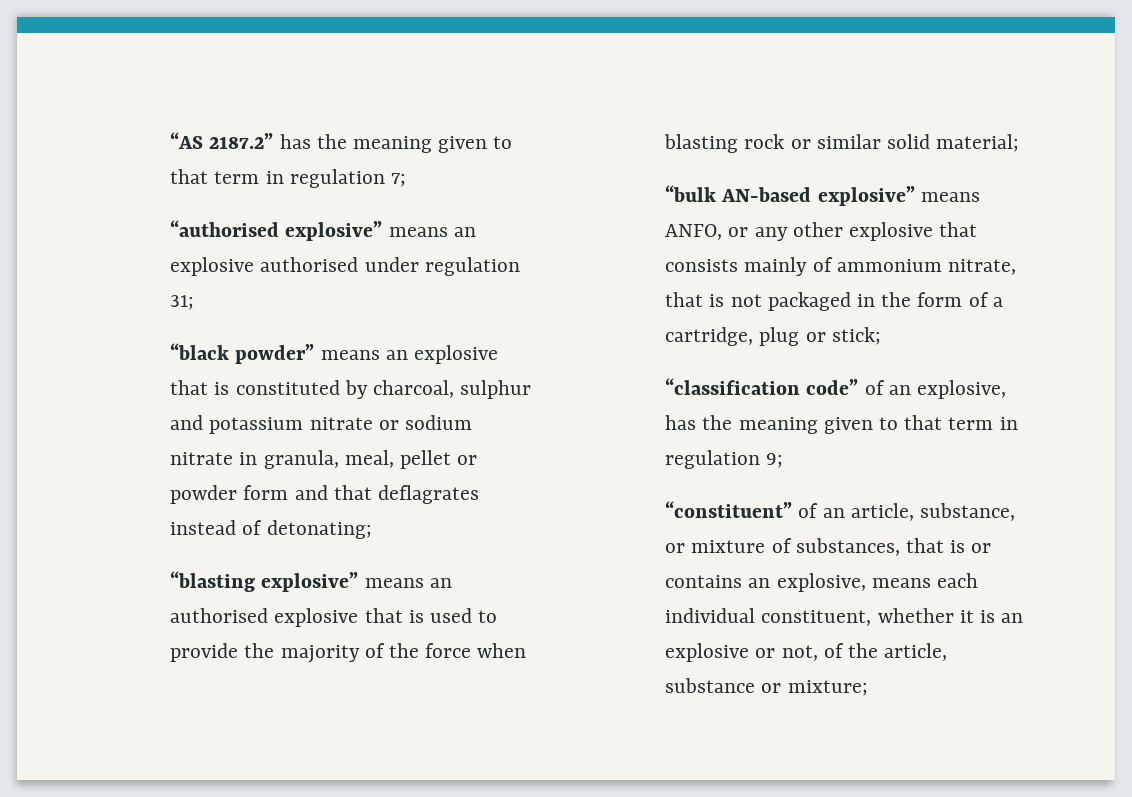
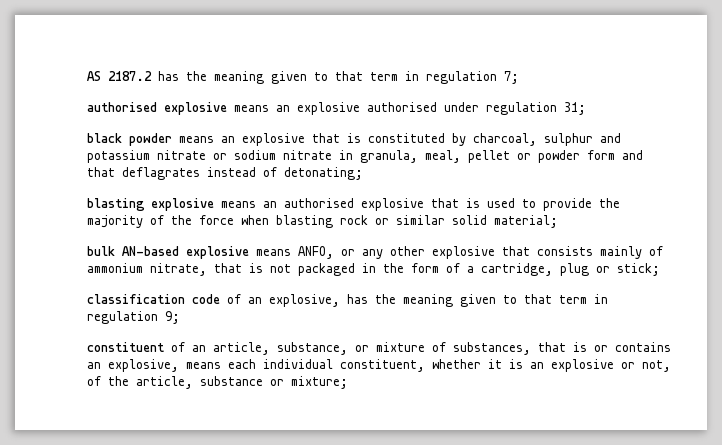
[170,132,274,149] “AS 2187.2” -> [87,71,153,81] AS 2187.2
[170,220,383,241] “authorised explosive” -> [87,102,228,115] authorised explosive
[170,343,315,364] “black powder” -> [87,133,173,146] black powder
[170,571,359,592] “blasting explosive” -> [87,198,215,211] blasting explosive
[665,185,915,206] “bulk AN-based explosive” -> [87,246,250,259] bulk AN-based explosive
[665,378,859,395] “classification code” -> [87,294,221,304] classification code
[665,501,793,518] “constituent” -> [87,342,165,352] constituent

